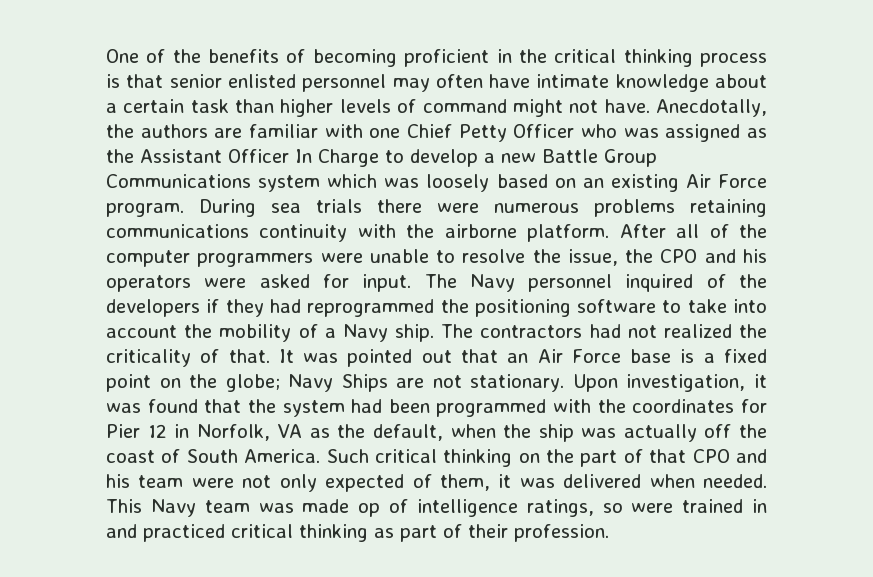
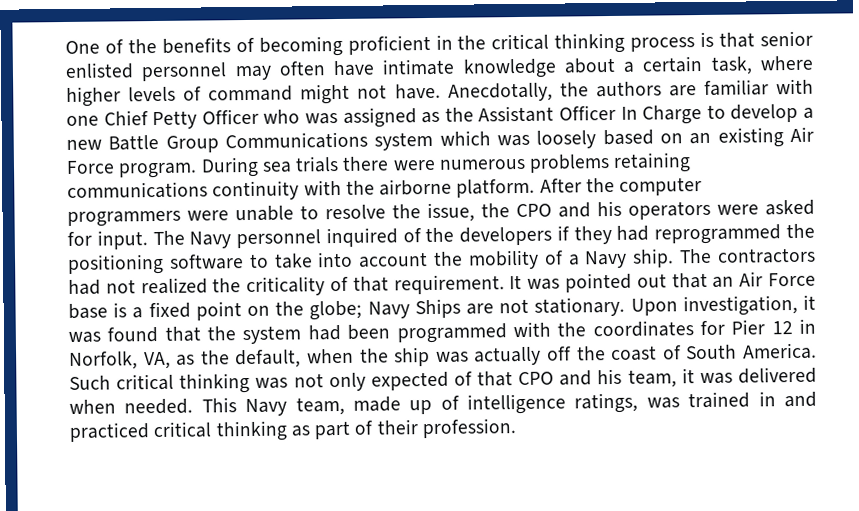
[190,99,275,113] task than -> [710,55,813,75] task, where
[676,224,729,238] all of -> (582, 185) none
[228,349,270,363] that. -> [352,274,505,295] that requirement.
[277,424,303,438] VA -> [143,351,171,370] VA,
[518,449,618,467] on the part -> [255,371,449,392] was not only expected
[138,474,490,492] team were not only expected of them, -> [627,369,677,388] team,
[204,499,381,517] team was made op -> [295,396,433,416] team, made up
[602,503,674,513] so were -> [646,397,680,409] was

